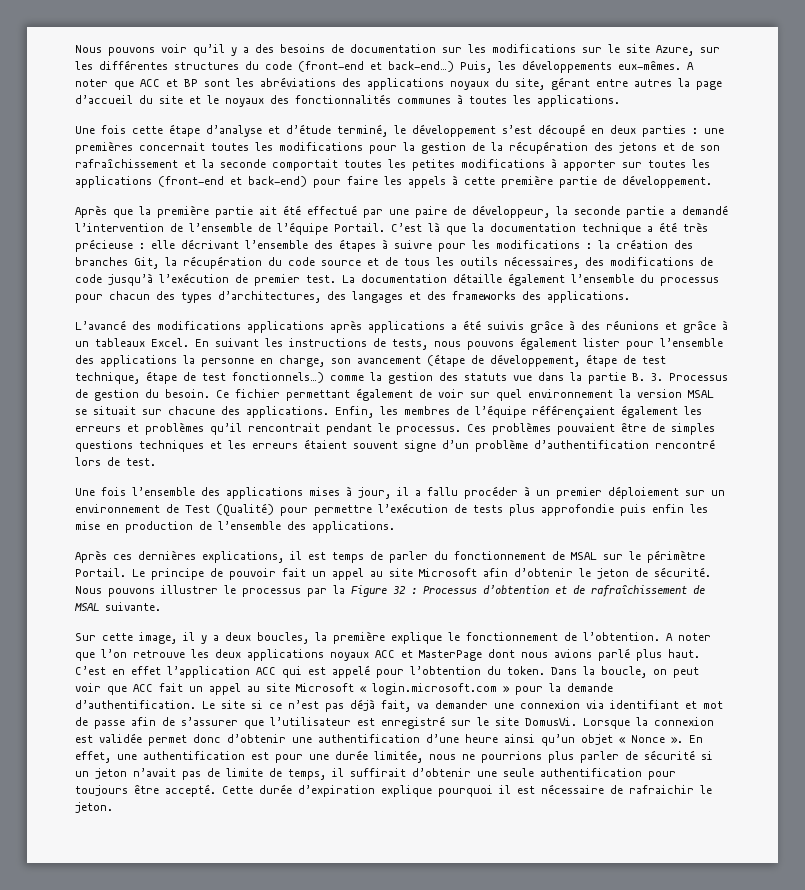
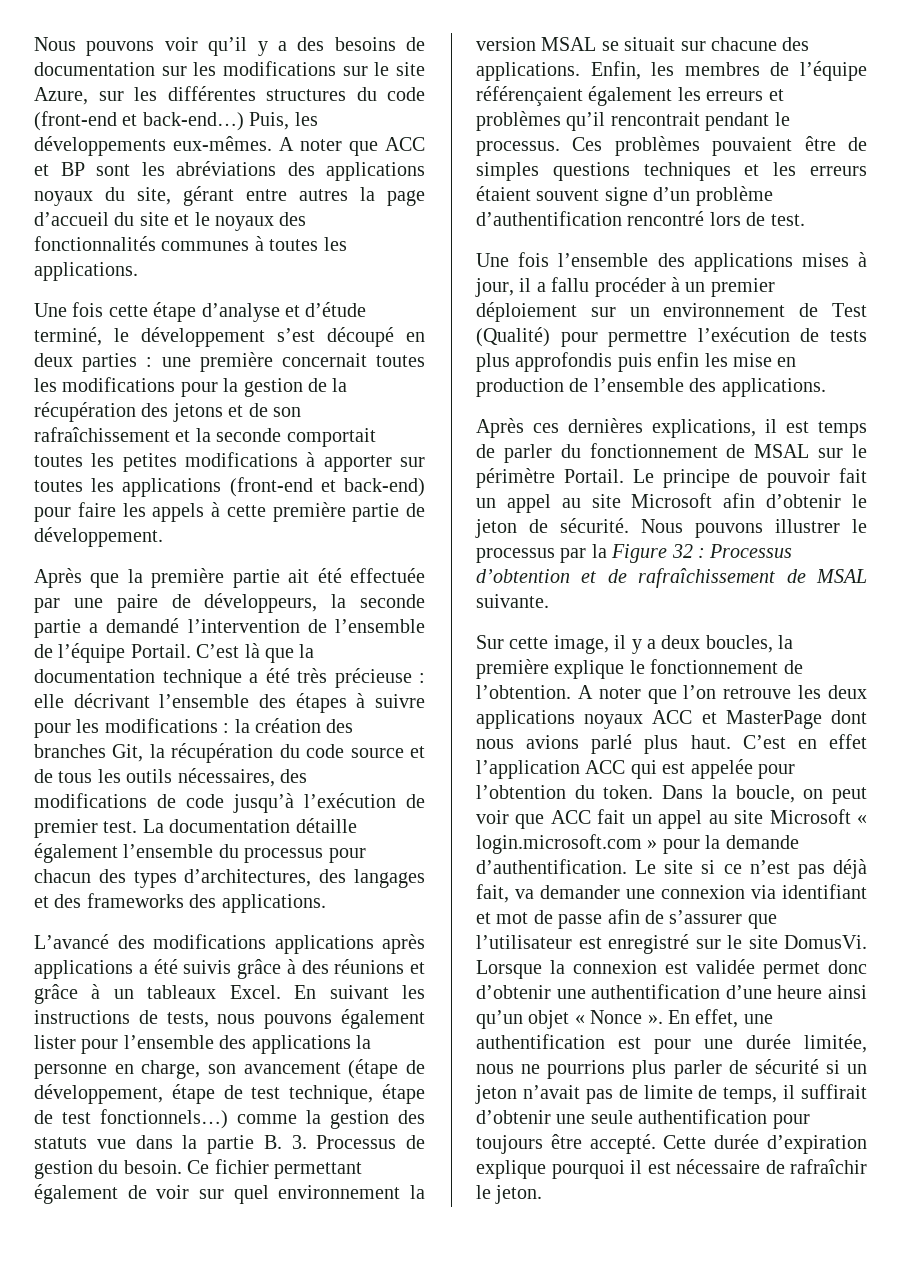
[75,141,133,154] premières -> [199,352,273,372] première
[307,205,357,215] effectué -> [350,568,425,583] effectuée
[472,205,550,218] développeur, -> [204,593,318,613] développeurs,
[541,504,614,516] approfondie -> [515,352,613,372] approfondis
[332,665,370,678] appelé -> [690,759,753,779] appelée
[629,785,694,794] rafraichir -> [790,1159,867,1174] rafraîchir

